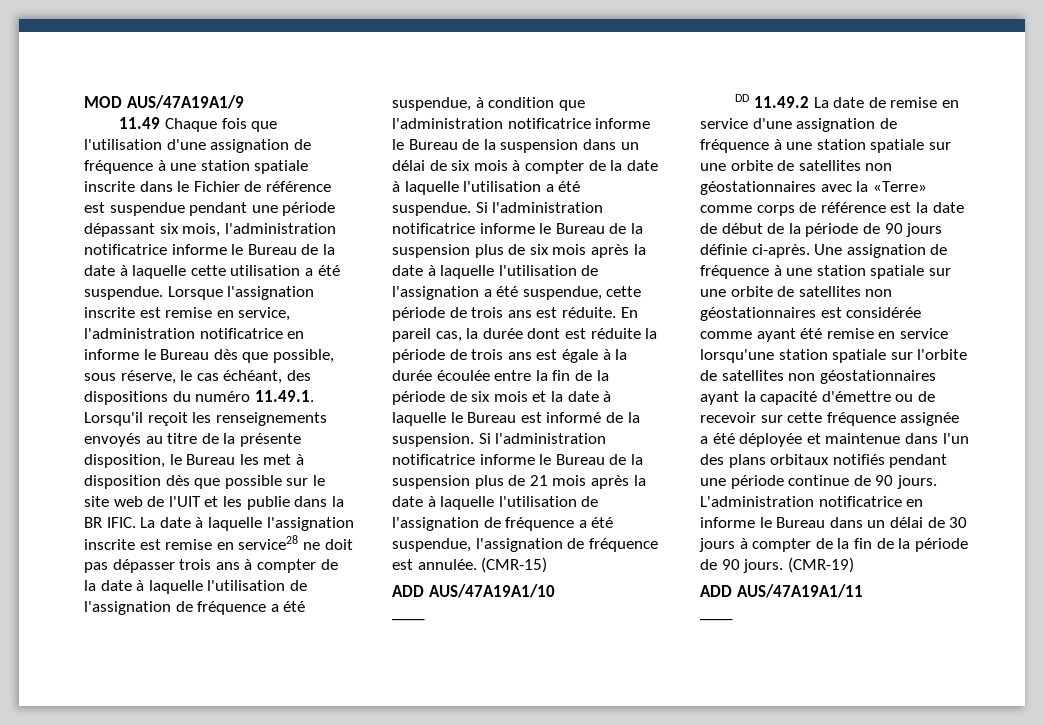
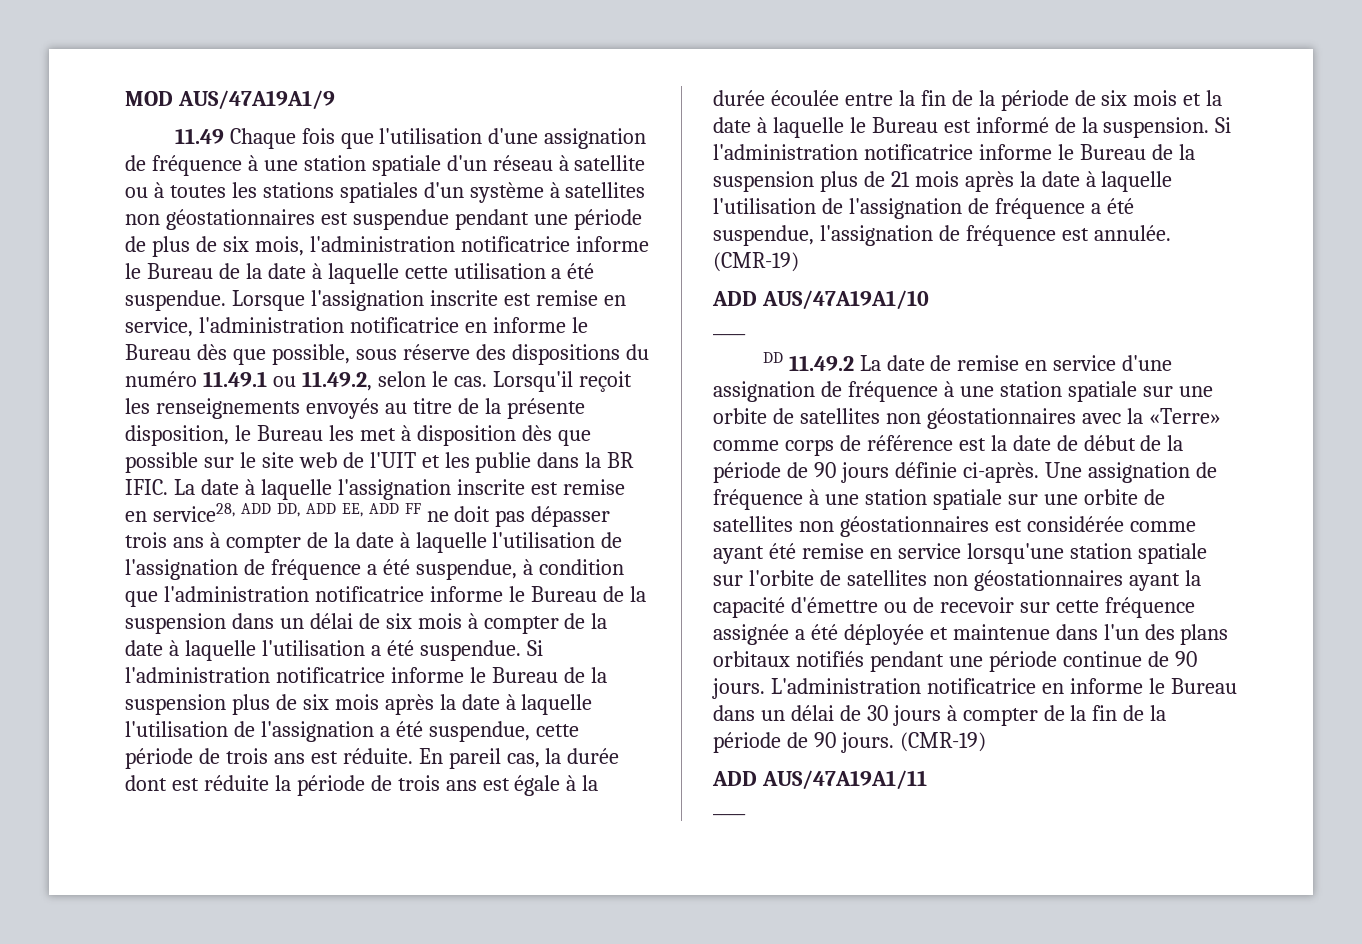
[84,181,331,192] inscrite dans le Fichier de référence -> [446,155,646,171] [125,182,646,203] [125,209,315,230] d'un réseau à satellite ou à toutes les stations spatiales d'un système à satellites non géostationnaires
[84,223,155,237] dépassant -> [125,236,217,257] de plus de
[120,370,311,384] [84,390,314,405] réserve, le cas échéant, des dispositions du numéro 11.49.1. -> [402,344,649,365] [125,371,487,391] réserve des dispositions du numéro 11.49.1 ou 11.49.2, selon le cas.
[238,535,299,550] service28 -> [152,503,421,522] service28, ADD DD, ADD EE, ADD FF
[481,557,548,573] (CMR-15) -> [713,252,799,272] (CMR-19)

